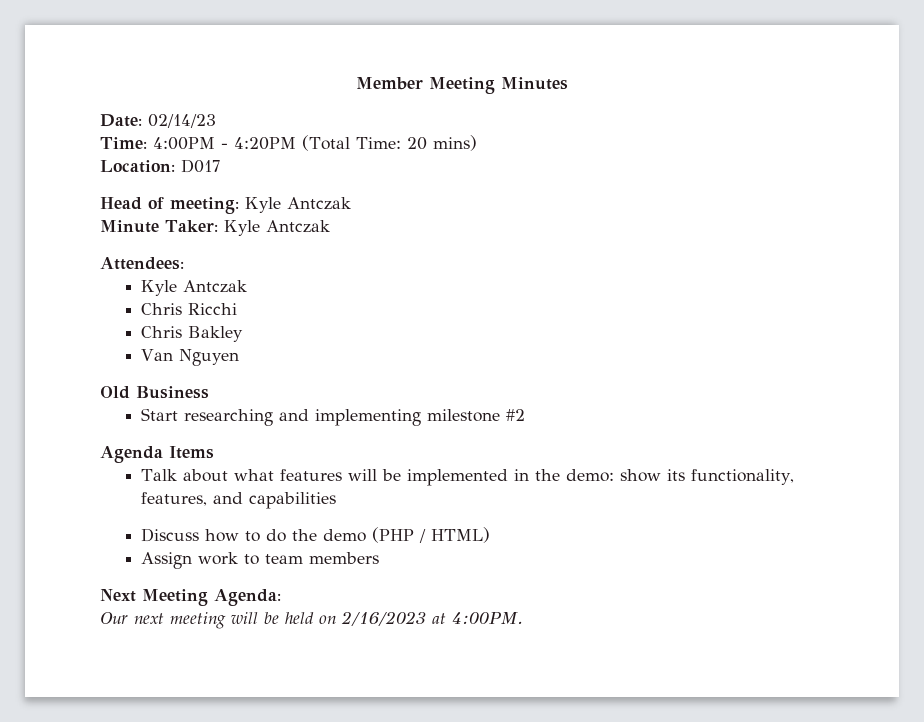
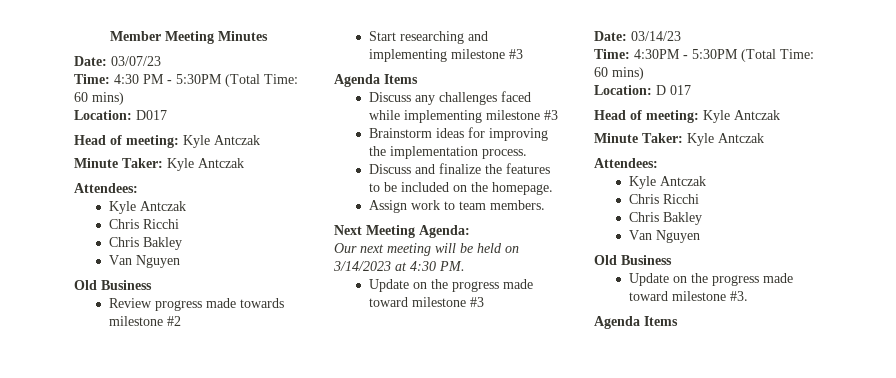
[148,114,216,128] [100,135,427,151] 02/14/23 // Time: 4:00PM - 4:20PM (Total Time: 20 -> [111,56,161,66] [74,74,298,87] [74,92,88,102] 03/07/23 // Time: 4:30 PM - 5:30PM (Total Time: 60
(209, 392) none -> [109,298,285,311] [109,316,182,326] // Review progress made towards milestone #2
[506,409,526,421] #2 -> [509,49,524,59] #3
[141,469,795,486] [141,492,337,509] [141,527,491,543] Talk about what features will be implemented in the demo: show its functionality, features, and capabilities // Discuss how to do the demo (PHP / HTML) -> [369,91,532,105] [369,110,559,123] [369,127,549,141] [369,146,528,159] [369,163,551,174] [369,182,554,195] Discuss any challenges faced while implementing milestone #3 // Brainstorm ideas for improving the implementation process. // Discuss and finalize the features to be included on the homepage.
[309,552,380,564] members -> [490,200,546,210] members.
[341,611,523,626] 2/16/2023 at 4:00PM. -> [333,261,465,271] [369,279,534,292] [369,297,485,307] [594,31,681,41] [594,49,814,62] [594,67,644,80] [594,85,691,95] [594,110,780,123] [594,133,764,146] [594,158,658,168] [629,176,707,189] [629,194,700,204] [629,212,703,225] [629,230,701,243] [594,255,672,265] [629,273,794,286] [629,291,749,301] [594,316,678,329] 3/14/2023 at 4:30 PM. // Update on the progress made toward milestone #3 // Date: 03/14/23 // Time: 4:30PM - 5:30PM (Total Time: 60 mins) // Location: D 017 // Head of meeting: Kyle Antczak // Minute Taker: Kyle Antczak // Attendees: // Kyle Antczak // Chris Ricchi // Chris Bakley // Van Nguyen // Old Business // Update on the progress made toward milestone #3. // Agenda Items

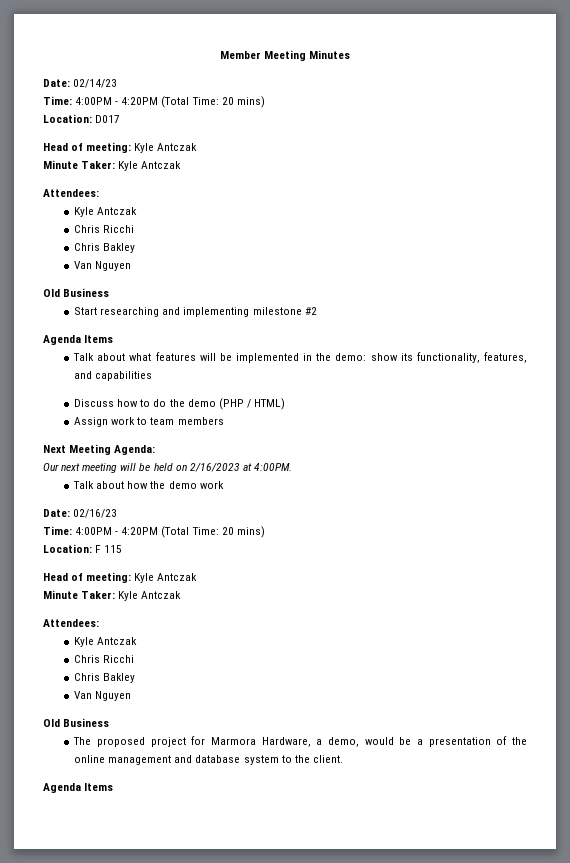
[111,56,161,66] [74,74,298,87] [74,92,88,102] 03/07/23 // Time: 4:30 PM - 5:30PM (Total Time: 60 -> [73,79,118,88] [43,96,234,108] 02/14/23 // Time: 4:00PM - 4:20PM (Total Time: 20
[109,298,285,311] [109,316,182,326] // Review progress made towards milestone #2 -> (110, 292) none
[509,49,524,59] #3 -> [304,307,317,315] #2
[369,91,532,105] [369,110,559,123] [369,127,549,141] [369,146,528,159] [369,163,551,174] [369,182,554,195] Discuss any challenges faced while implementing milestone #3 // Brainstorm ideas for improving the implementation process. // Discuss and finalize the features to be included on the homepage. -> [73,352,527,363] [74,371,153,381] [74,398,286,410] Talk about what features will be implemented in the demo: show its functionality, features, and capabilities // Discuss how to do the demo (PHP / HTML)
[490,200,546,210] members. -> [177,417,224,425] members
[333,261,465,271] [369,279,534,292] [369,297,485,307] [594,31,681,41] [594,49,814,62] [594,67,644,80] [594,85,691,95] 3/14/2023 at 4:30 PM. // Update on the progress made toward milestone #3 // Date: 03/14/23 // Time: 4:30PM - 5:30PM (Total Time: 60 mins) // Location: D 017 -> [189,463,292,472] [73,481,224,489] [43,509,118,518] [43,526,265,538] [43,544,123,553] 2/16/2023 at 4:00PM. // Talk about how the demo work // Date: 02/16/23 // Time: 4:00PM - 4:20PM (Total Time: 20 mins) // Location: F 115
[629,273,794,286] [629,291,749,301] Update on the progress made toward milestone #3. -> [73,736,527,747] [74,755,343,765] The proposed project for Marmora Hardware, a demo, would be a presentation of the online management and database system to the client.

